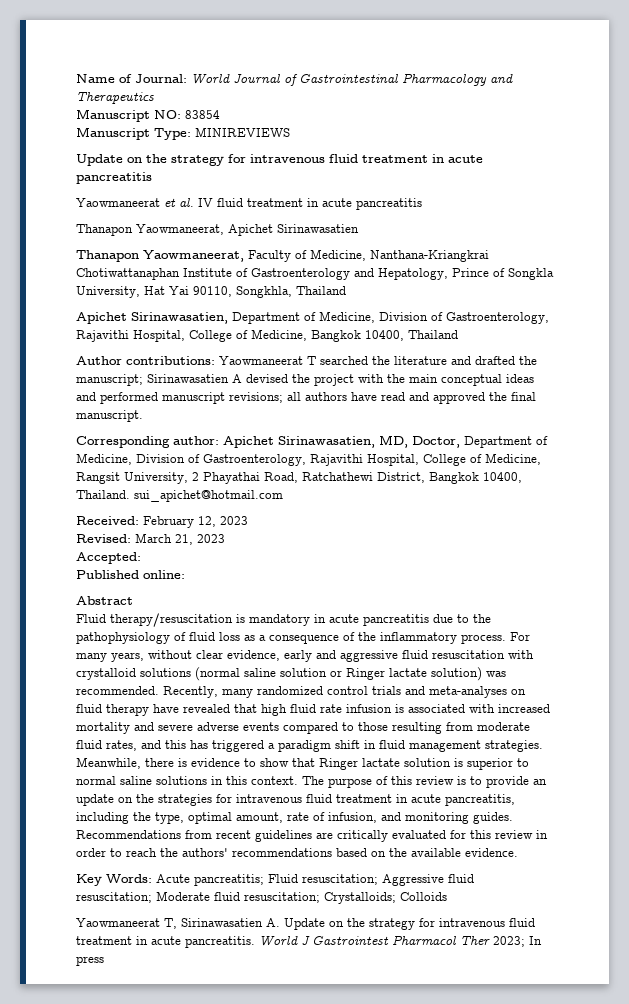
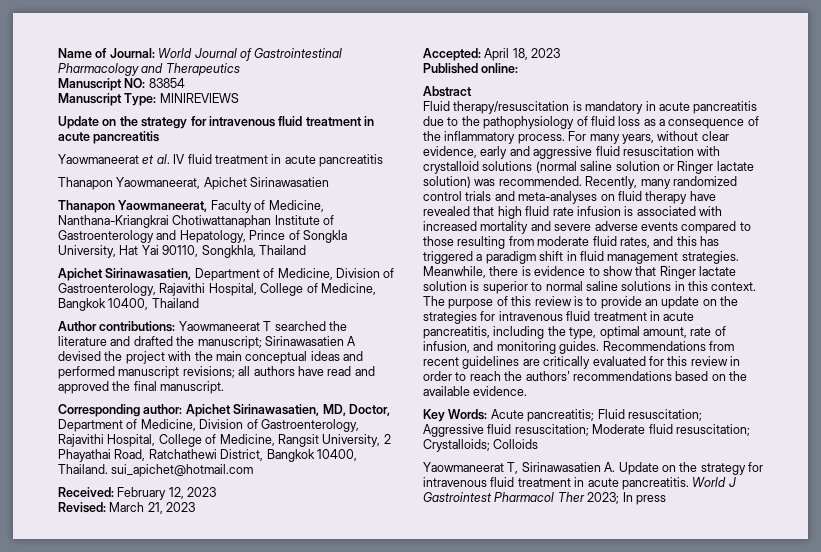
(141, 558) none -> [484,48,561,61] April 18, 2023

